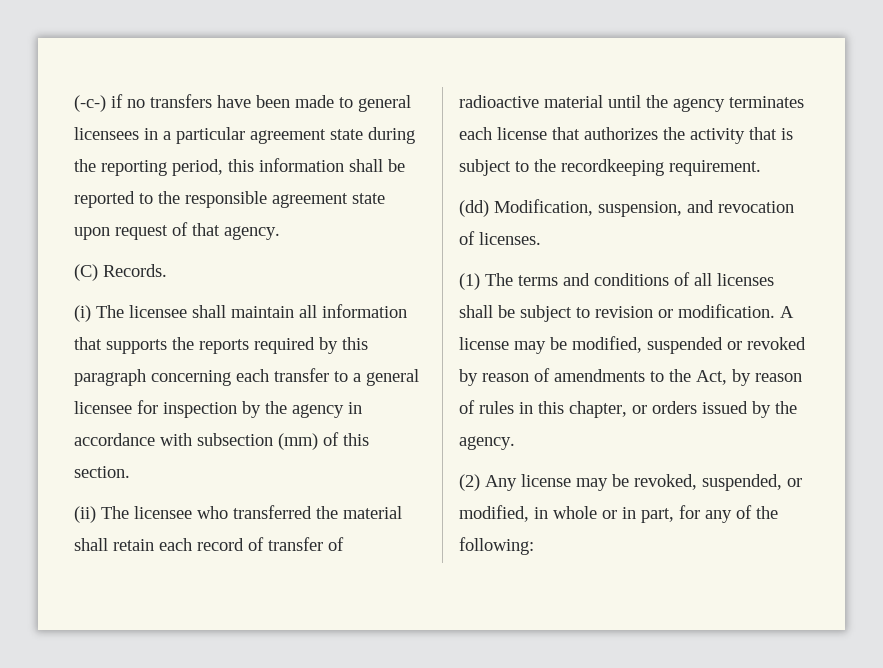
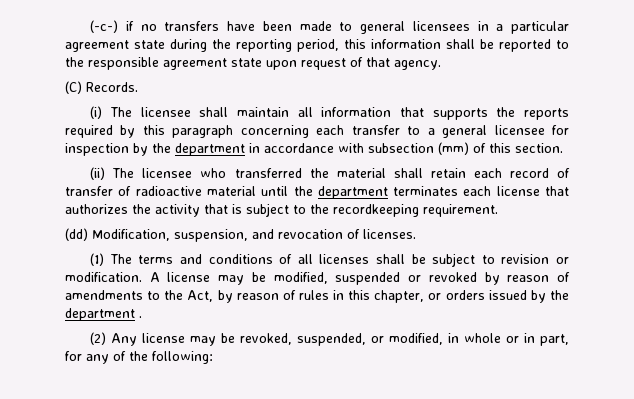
[292,404,344,418] agency -> [175,143,245,156] department
[673,98,725,112] agency -> [317,186,388,199] department
[459,436,515,450] agency. -> [65,308,142,321] department .

